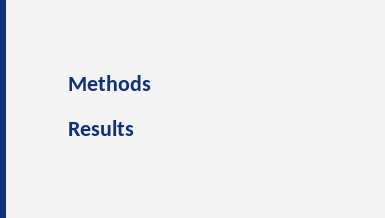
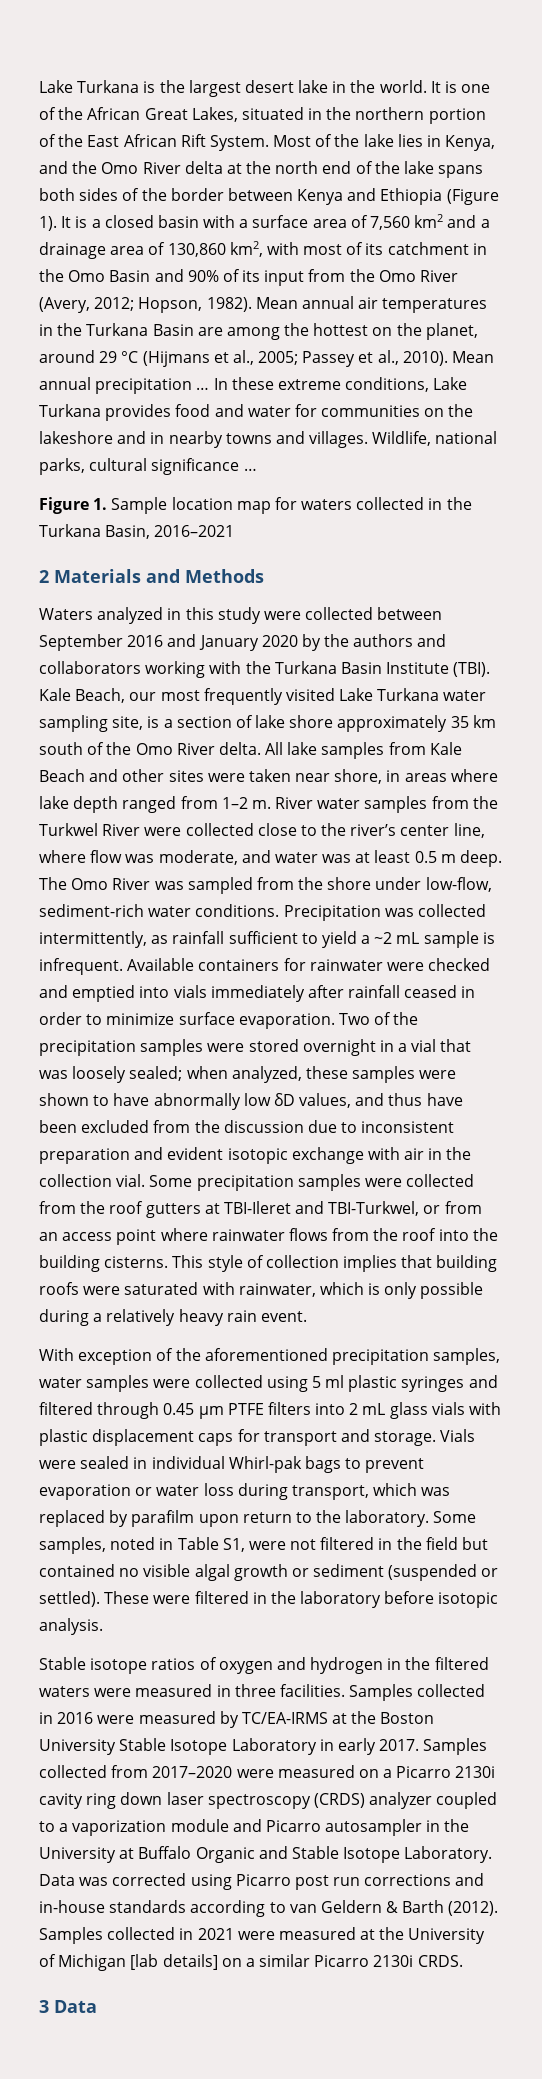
[68,75,151,91] [68,120,134,136] Methods // Results -> [39,80,491,97] [39,107,486,124] [39,134,496,151] [39,161,484,178] [39,188,499,205] [39,214,490,231] [39,241,487,259] [39,269,459,286] [39,296,488,313] [39,323,478,340] [39,350,495,367] [39,377,468,394] [39,404,474,421] [39,431,498,448] [39,458,257,475] [39,497,472,514] [39,524,235,539] [39,569,264,583] [39,607,443,624] [39,634,447,651] [39,661,491,678] [39,688,487,705] [39,715,496,732] [39,742,462,759] [39,769,498,784] [39,796,498,813] [39,823,485,838] [39,850,503,867] [39,877,492,894] [39,904,486,921] [39,931,495,948] [39,958,491,975] [39,985,476,1002] [39,1012,419,1029] [39,1039,472,1056] [39,1066,457,1083] [39,1093,463,1110] [39,1120,455,1133] [39,1147,472,1164] [39,1174,475,1191] [39,1201,482,1218] [39,1228,498,1245] [39,1255,498,1272] [39,1282,484,1299] [39,1309,307,1326] [39,1348,501,1365] [39,1375,498,1392] [39,1402,502,1419] [39,1429,476,1446] [39,1456,425,1473] [39,1483,451,1500] [39,1510,477,1527] [39,1537,489,1554] [39,1564,499,1581] [39,1591,499,1608] [39,1618,103,1635] [39,1657,489,1674] [39,1684,486,1701] [39,1711,435,1728] [39,1738,488,1755] [39,1765,496,1778] [39,1792,498,1809] [39,1819,470,1836] [39,1846,493,1863] [39,1873,485,1890] [39,1900,499,1917] [39,1927,486,1944] [39,1954,463,1971] [39,2000,97,2013] Lake Turkana is the largest desert lake in the world. It is one of the African Great Lakes, situated in the northern portion of the East African Rift System. Most of the lake lies in Kenya, and the Omo River delta at the north end of the lake spans both sides of the border between Kenya and Ethiopia (Figure 1). It is a closed basin with a surface area of 7,560 km2 and a drainage area of 130,860 km2, with most of its catchment in the Omo Basin and 90% of its input from the Omo River (Avery, 2012; Hopson, 1982). Mean annual air temperatures in the Turkana Basin are among the hottest on the planet, around 29 °C (Hijmans et al., 2005; Passey et al., 2010). Mean annual precipitation … In these extreme conditions, Lake Turkana provides food and water for communities on the lakeshore and in nearby towns and villages. Wildlife, national parks, cultural significance … // Figure 1. Sample location map for waters collected in the Turkana Basin, 2016–2021 // 2 Materials and Methods // Waters analyzed in this study were collected between September 2016 and January 2020 by the authors and collaborators working with the Turkana Basin Institute (TBI). Kale Beach, our most frequently visited Lake Turkana water sampling site, is a section of lake shore approximately 35 km south of the Omo River delta. All lake samples from Kale Beach and other sites were taken near shore, in areas where lake depth ranged from 1–2 m. River water samples from the Turkwel River were collected close to the river’s center line, where flow was moderate, and water was at least 0.5 m deep. The Omo River was sampled from the shore under low-flow, sediment-rich water conditions. Precipitation was collected intermittently, as rainfall sufficient to yield a ~2 mL sample is infrequent. Available containers for rainwater were checked and emptied into vials immediately after rainfall ceased in order to minimize surface evaporation. Two of the precipitation samples were stored overnight in a vial that was loosely sealed; when analyzed, these samples were shown to have abnormally low δD values, and thus have been excluded from the discussion due to inconsistent preparation and evident isotopic exchange with air in the collection vial. Some precipitation samples were collected from the roof gutters at TBI-Ileret and TBI-Turkwel, or from an access point where rainwater flows from the roof into the building cisterns. This style of collection implies that building roofs were saturated with rainwater, which is only possible during a relatively heavy rain event. // With exception of the aforementioned precipitation samples, water samples were collected using 5 ml plastic syringes and filtered through 0.45 μm PTFE filters into 2 mL glass vials with plastic displacement caps for transport and storage. Vials were sealed in individual Whirl-pak bags to prevent evaporation or water loss during transport, which was replaced by parafilm upon return to the laboratory. Some samples, noted in Table S1, were not filtered in the field but contained no visible algal growth or sediment (suspended or settled). These were filtered in the laboratory before isotopic analysis. // Stable isotope ratios of oxygen and hydrogen in the filtered waters were measured in three facilities. Samples collected in 2016 were measured by TC/EA-IRMS at the Boston University Stable Isotope Laboratory in early 2017. Samples collected from 2017–2020 were measured on a Picarro 2130i cavity ring down laser spectroscopy (CRDS) analyzer coupled to a vaporization module and Picarro autosampler in the University at Buffalo Organic and Stable Isotope Laboratory. Data was corrected using Picarro post run corrections and in-house standards according to van Geldern & Barth (2012). Samples collected in 2021 were measured at the University of Michigan [lab details] on a similar Picarro 2130i CRDS. // 3 Data

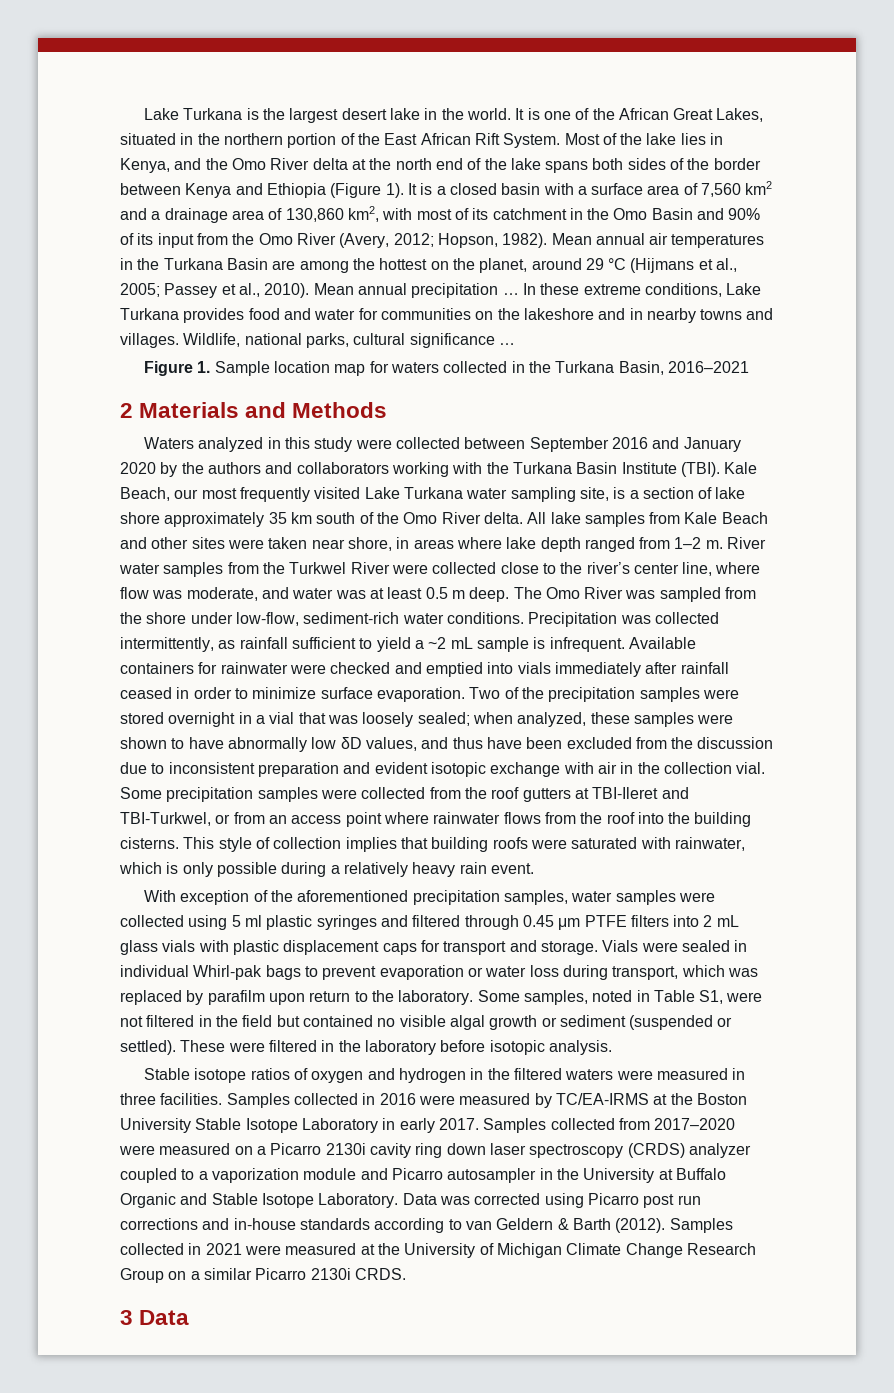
[130,1954,218,1970] [lab details] -> [566,1243,756,1258] [120,1268,164,1283] Climate Change Research Group

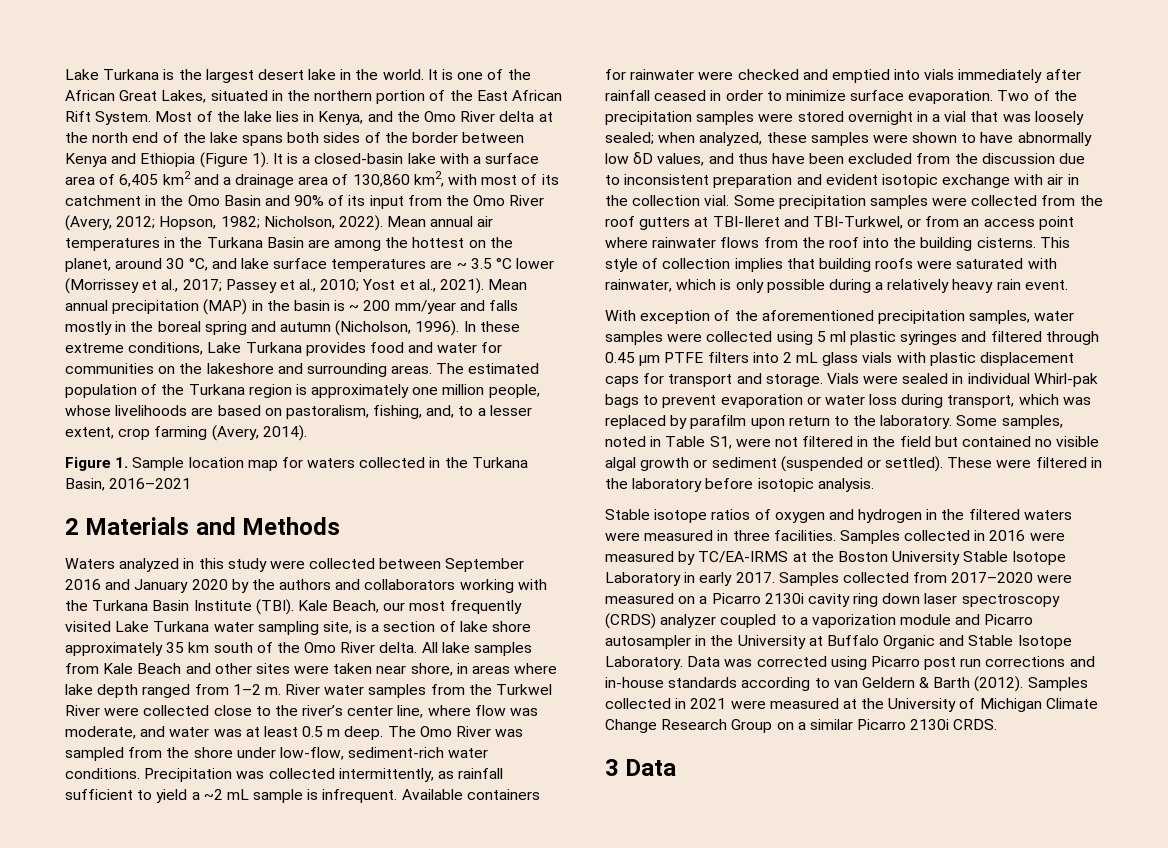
[449,183,541,195] closed basin -> [314,153,436,164] closed-basin lake
[701,183,742,197] 7,560 -> [119,174,159,187] 6,405
[502,233,548,248] 1982). -> [220,215,383,231] 1982; Nicholson, 2022).
[585,258,738,273] [120,283,160,297] 29 °C (Hijmans et al., 2005; -> [166,258,555,272] [65,278,222,294] 30 °C, and lake surface temperatures are ~ 3.5 °C lower (Morrissey et al., 2017;
[264,283,519,298] 2010). Mean annual precipitation … -> [320,278,528,294] [65,299,519,315] [65,320,460,336] 2010; Yost et al., 2021). Mean annual precipitation (MAP) in the basin is ~ 200 mm/year and falls mostly in the boreal spring and autumn (Nicholson, 1996).
[629,308,774,323] [120,333,515,348] in nearby towns and villages. Wildlife, national parks, cultural significance … -> [306,363,540,377] [65,384,540,398] [65,405,532,419] [65,425,307,441] surrounding areas. The estimated population of the Turkana region is approximately one million people, whose livelihoods are based on pastoralism, fishing, and, to a lesser extent, crop farming (Avery, 2014).

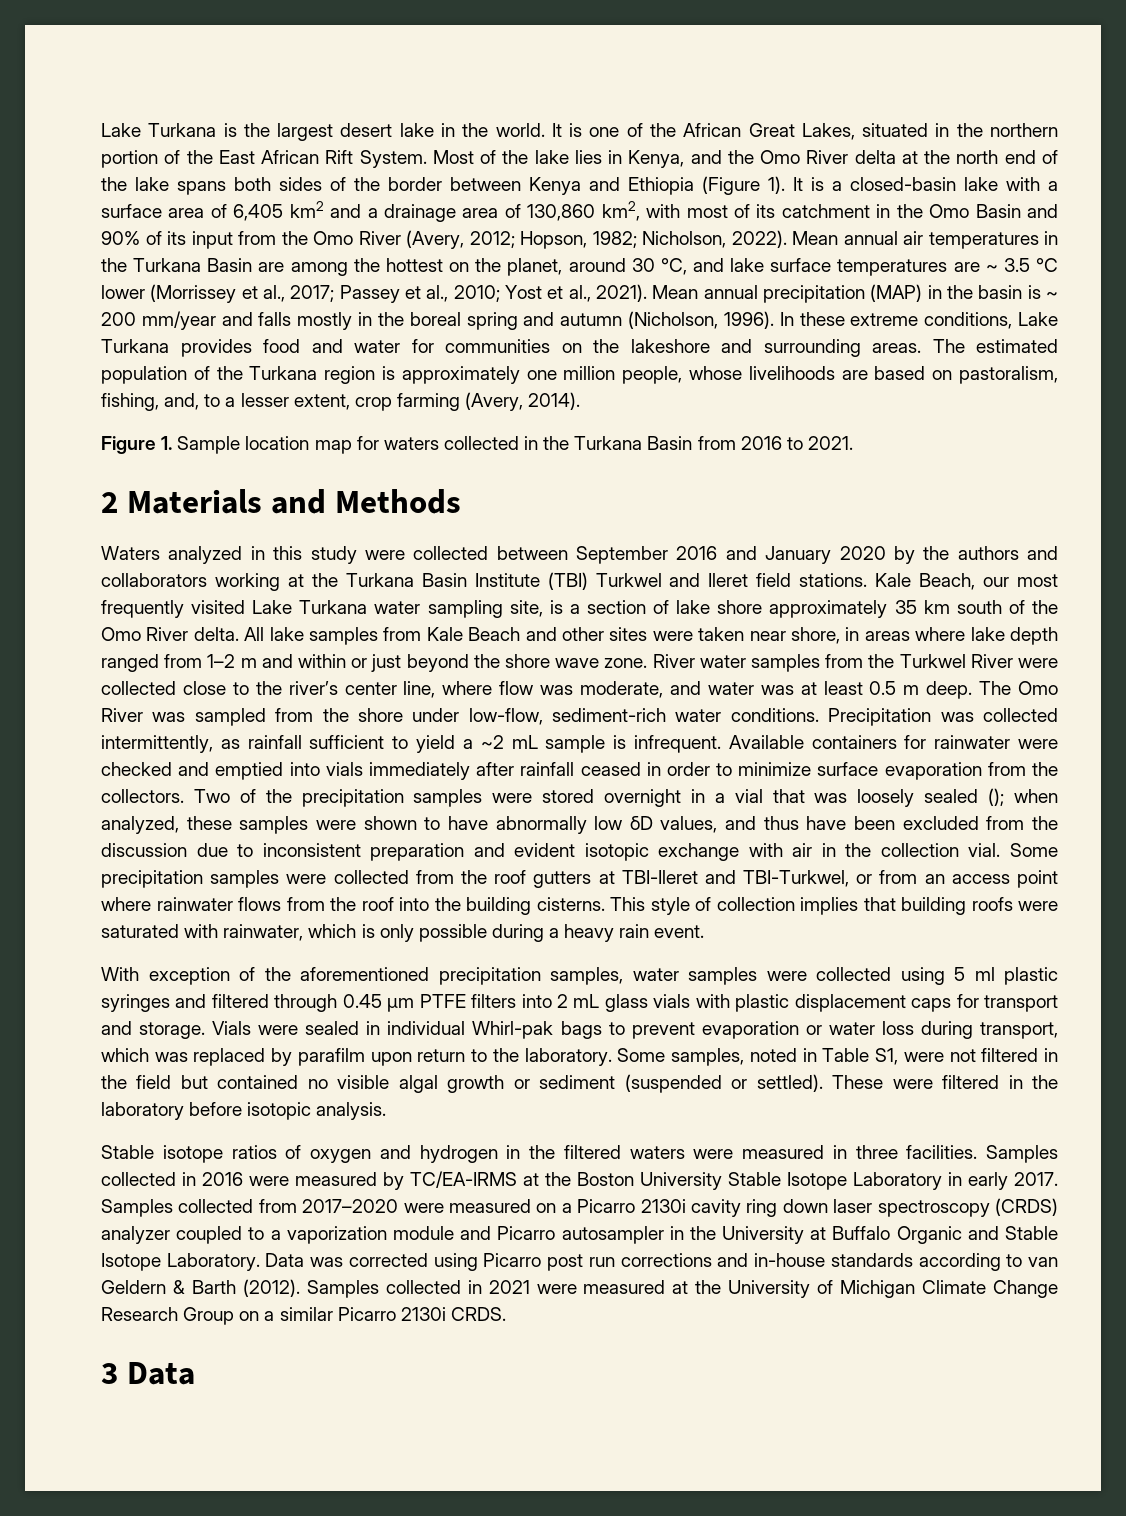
[65,478,192,491] Basin, 2016–2021 -> [647,436,853,450] Basin from 2016 to 2021.
[517,579,547,590] with -> [287,574,304,587] at
[255,599,294,615] (TBI). -> [547,572,868,590] (TBI) Turkwel and Ileret field stations.
[264,687,281,695] m. -> [240,654,648,672] m and within or just beyond the shore wave zone.
[908,90,994,104] evaporation. -> [884,762,1058,780] [101,789,184,803] evaporation from the collectors.
[605,132,654,145] sealed; -> [924,788,1005,806] sealed ();
[887,279,950,293] relatively -> (560, 933) none

